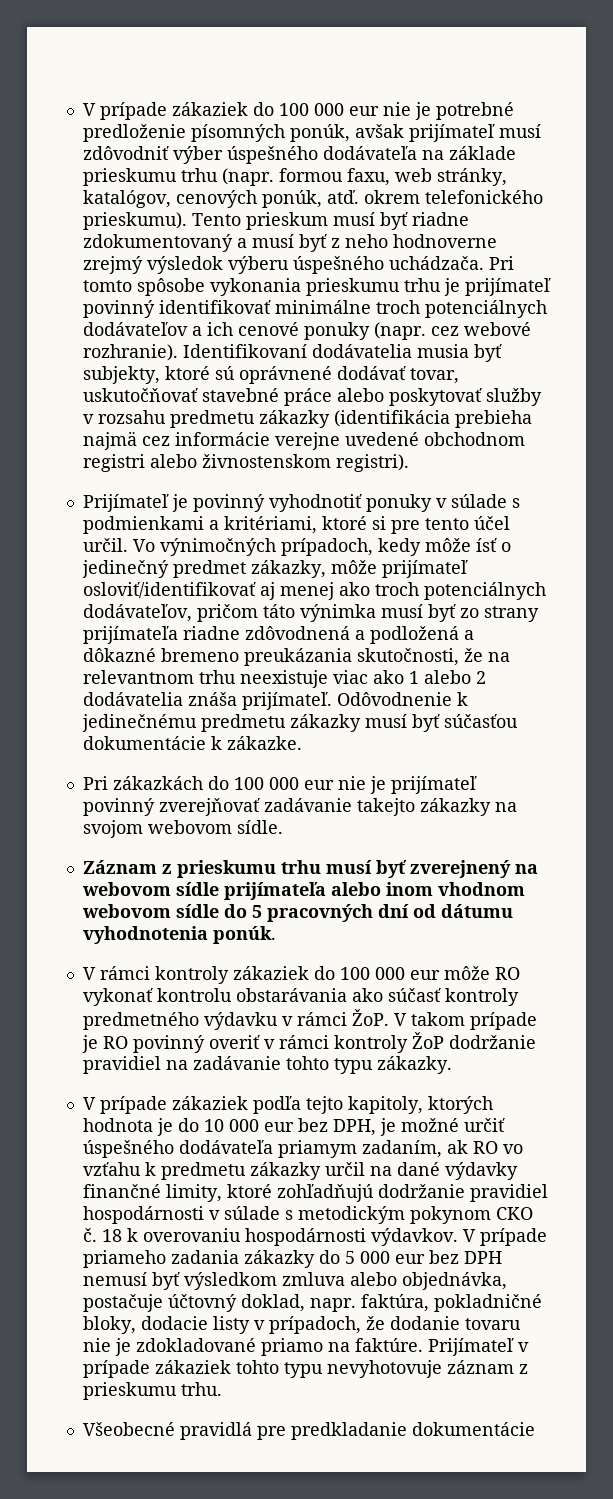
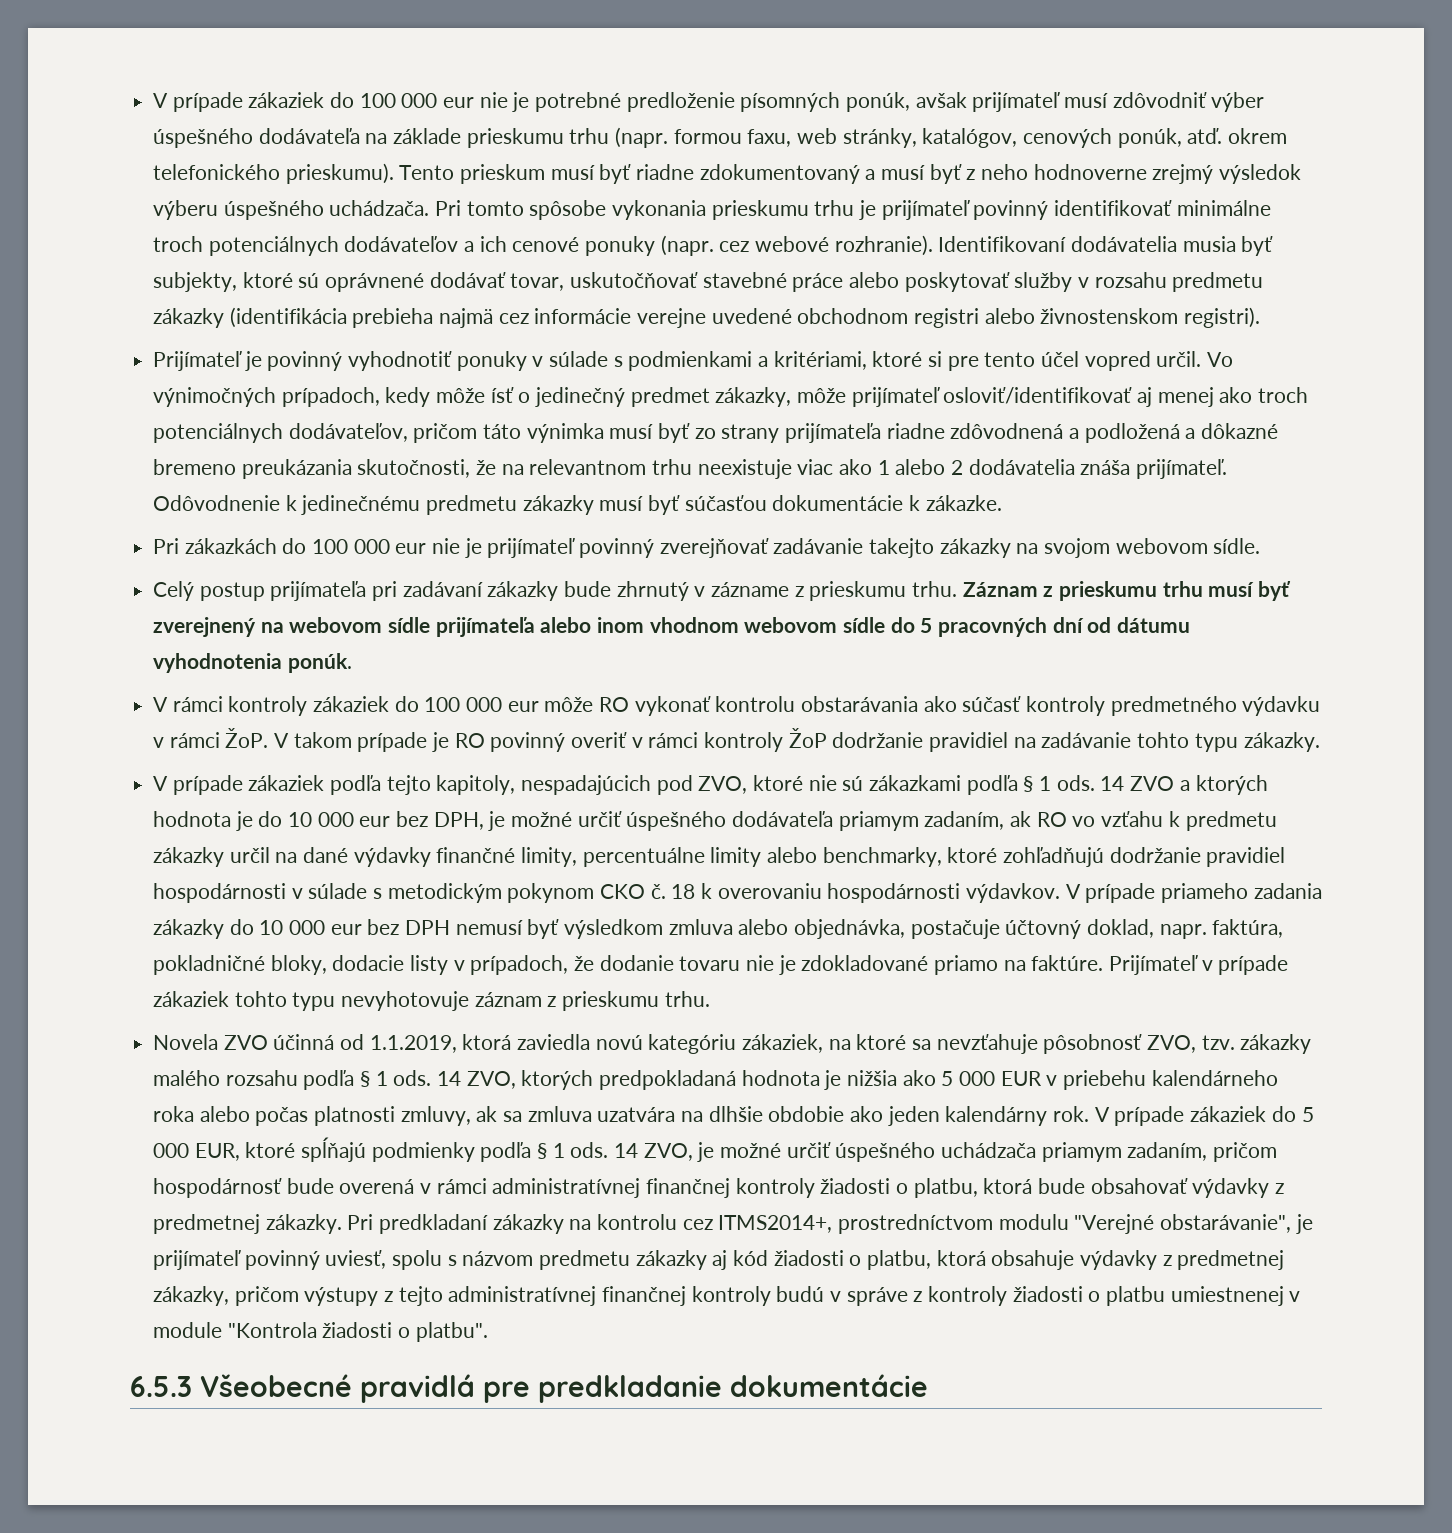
(510, 523) none -> [1084,351,1151,371] vopred
(283, 827) none -> [153,581,958,601] Celý postup prijímateľa pri zadávaní zákazky bude zhrnutý v zázname z prieskumu trhu.
(423, 1105) none -> [521,775,1190,795] nespadajúcich pod ZVO, ktoré nie sú zákazkami podľa § 1 ods. 14 ZVO a
(222, 1193) none -> [582,847,942,867] percentuálne limity alebo benchmarky,
[344,1251,355,1264] 5 -> [259,920,284,935] 10
(222, 1389) none -> [153,1034,1312,1054] [153,1070,1278,1090] [153,1106,1314,1126] [153,1137,1278,1162] [153,1178,1285,1198] [153,1214,1313,1234] [153,1250,1285,1270] [153,1286,1301,1306] [153,1322,488,1342] [130,1376,192,1397] Novela ZVO účinná od 1.1.2019, ktorá zaviedla novú kategóriu zákaziek, na ktoré sa nevzťahuje pôsobnosť ZVO, tzv. zákazky malého rozsahu podľa § 1 ods. 14 ZVO, ktorých predpokladaná hodnota je nižšia ako 5 000 EUR v priebehu kalendárneho roka alebo počas platnosti zmluvy, ak sa zmluva uzatvára na dlhšie obdobie ako jeden kalendárny rok. V prípade zákaziek do 5 000 EUR, ktoré spĺňajú podmienky podľa § 1 ods. 14 ZVO, je možné určiť úspešného uchádzača priamym zadaním, pričom hospodárnosť bude overená v rámci administratívnej finančnej kontroly žiadosti o platbu, ktorá bude obsahovať výdavky z predmetnej zákazky. Pri predkladaní zákazky na kontrolu cez ITMS2014+, prostredníctvom modulu "Verejné obstarávanie", je prijímateľ povinný uviesť, spolu s názvom predmetu zákazky aj kód žiadosti o platbu, ktorá obsahuje výdavky z predmetnej zákazky, pričom výstupy z tejto administratívnej finančnej kontroly budú v správe z kontroly žiadosti o platbu umiestnenej v module "Kontrola žiadosti o platbu". // 6.5.3

